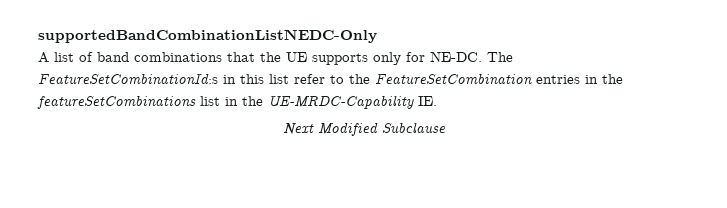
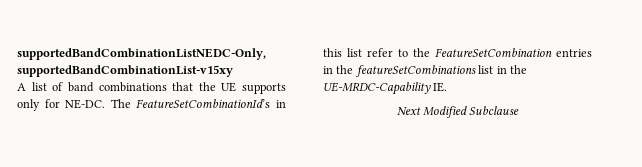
[38,29,377,43] supportedBandCombinationListNEDC-Only -> [17,48,266,60] [17,65,233,77] supportedBandCombinationListNEDC-Only, supportedBandCombinationList-v15xy
[38,73,218,85] FeatureSetCombinationId:s -> [136,99,271,108] FeatureSetCombinationId’s

